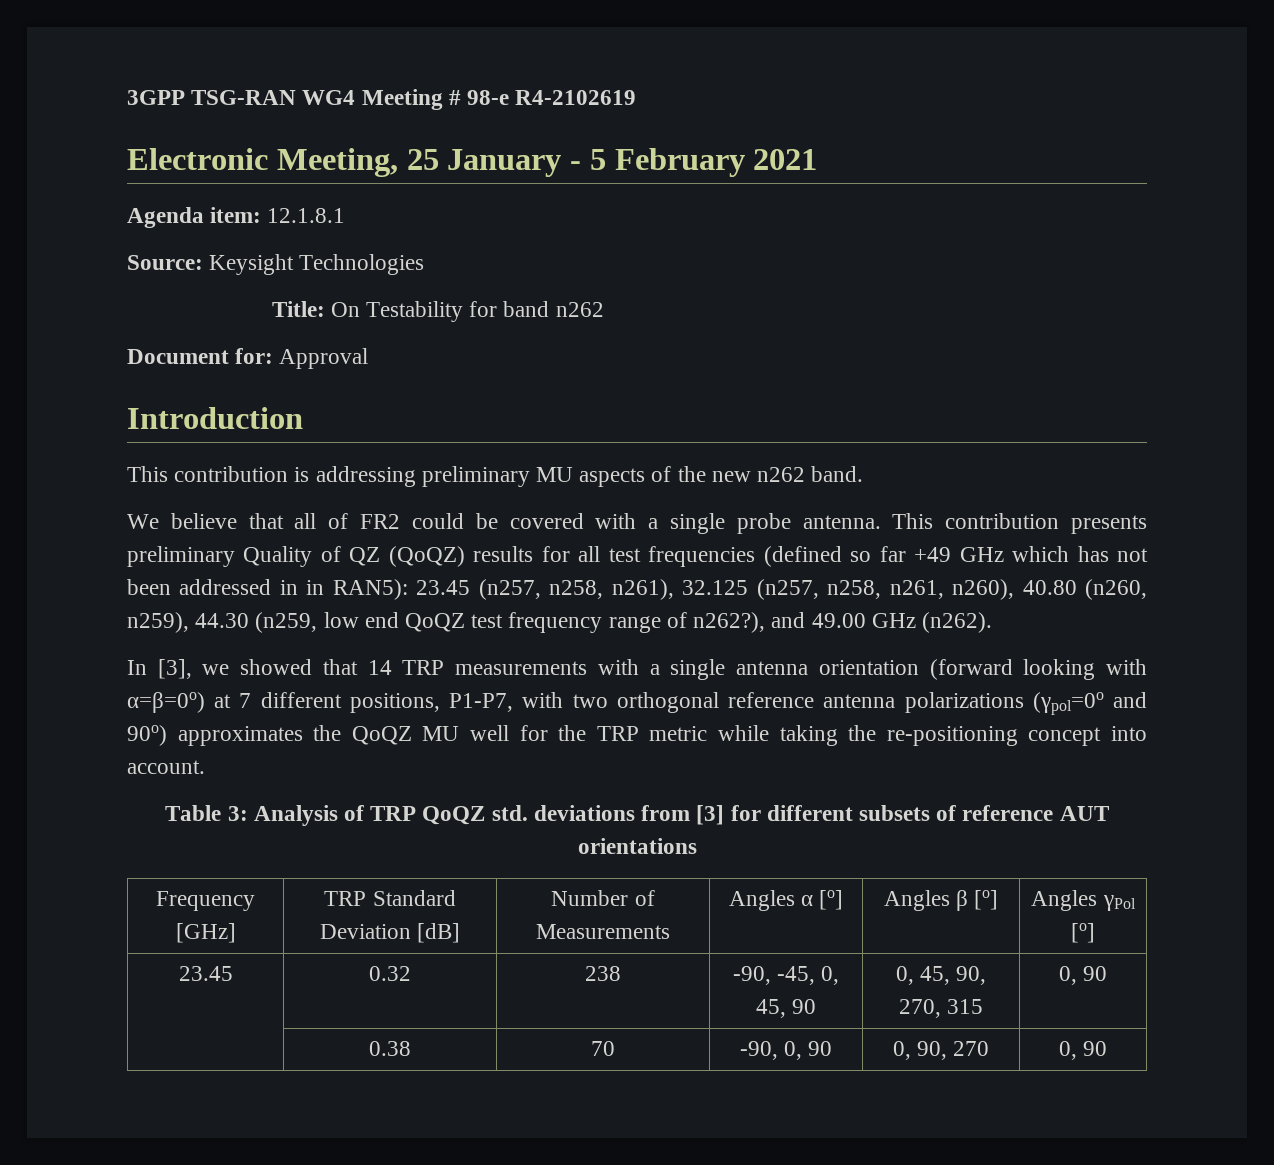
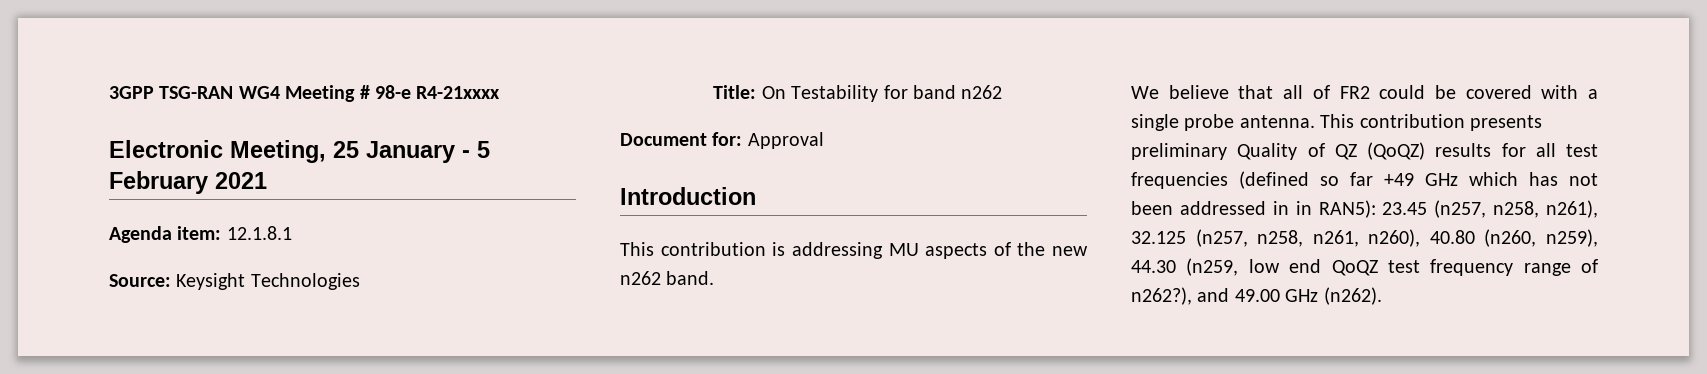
[515,90,637,105] R4-2102619 -> [416,86,501,99] R4-21xxxx
[421,466,530,487] preliminary -> (883, 250) none
[127,659,1147,680] [127,692,1148,715] [127,725,1148,746] [127,760,205,774] [165,805,1109,826] [577,838,697,854] [156,891,255,911] [175,923,236,943] [324,890,456,906] [319,923,461,943] [551,890,655,906] [536,924,670,939] [728,890,844,911] [883,890,999,911] [1031,890,1136,911] [1071,923,1095,943] [178,966,233,981] [369,966,411,981] [585,966,621,981] [732,966,840,985] [755,999,817,1018] [895,966,987,985] [898,999,984,1018] [1058,966,1108,985] [369,1041,411,1056] [591,1041,615,1056] [739,1041,833,1060] [892,1041,990,1060] [1058,1041,1108,1060] // In [3], we showed that 14 TRP measurements with a single antenna orientation (forward looking with α=β=0o) at 7 different positions, P1-P7, with two orthogonal reference antenna polarizations (γpol=0o and 90o) approximates the QoQZ MU well for the TRP metric while taking the re-positioning concept into account. // Table 3: Analysis of TRP QoQZ std. deviations from [3] for different subsets of reference AUT orientations // Frequency [GHz] | TRP Standard Deviation [dB] | Number of Measurements | Angles α [o] | Angles β [o] | Angles γPol [o] // 23.45 | 0.32 | 238 | -90, -45, 0, 45, 90 | 0, 45, 90, 270, 315 | 0, 90 // | 0.38 | 70 | -90, 0, 90 | 0, 90, 270 | 0, 90 -> (1382, 296) none

